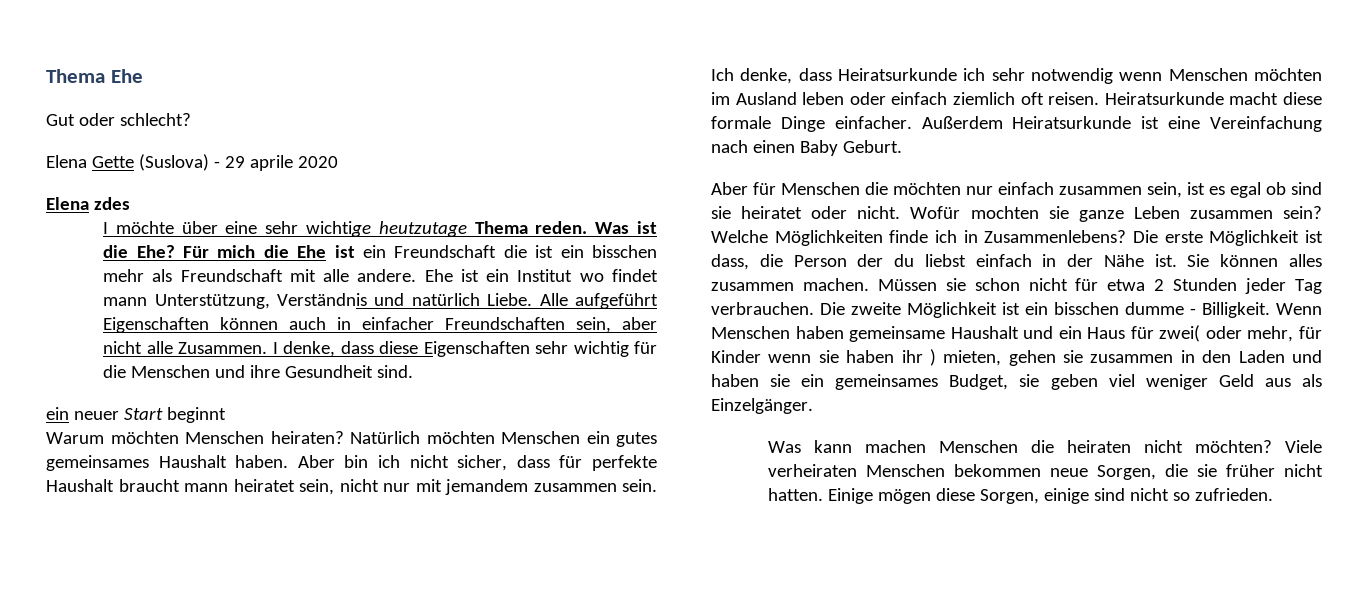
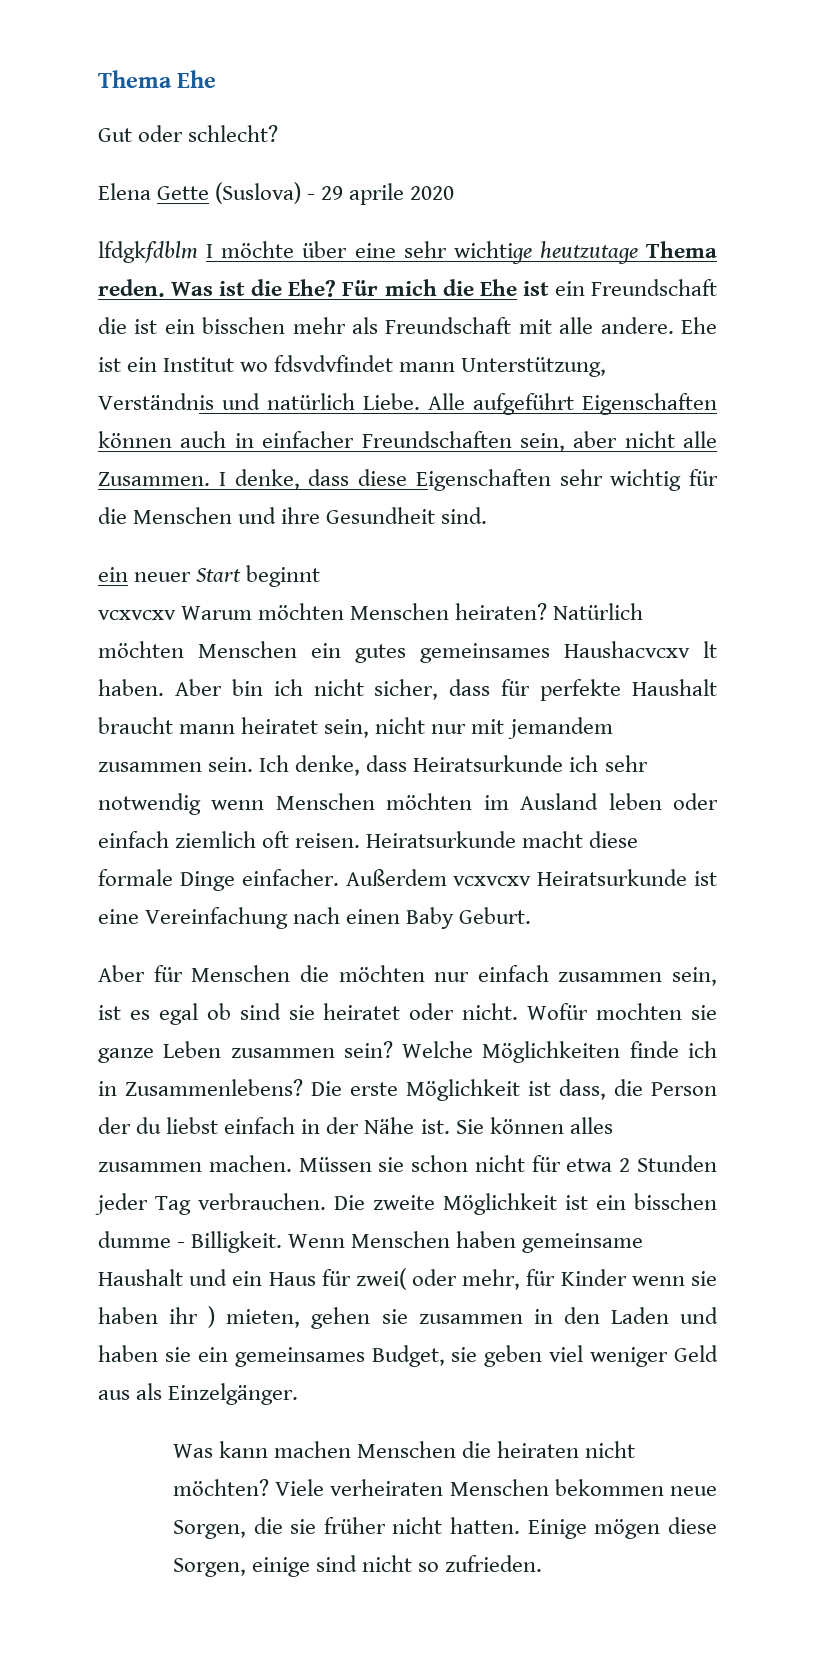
[46,197,130,210] Elena zdes // -> [98,241,198,263] lfdgkfdblm
[611,269,658,282] findet -> [274,355,394,372] fdsvdvfindet
(226, 415) none -> [98,610,176,620] vcxvcxv
[158,455,227,468] Haushalt -> [564,641,717,658] Haushacvcxv lt
(1003, 122) none -> [453,876,532,886] vcxvcxv

